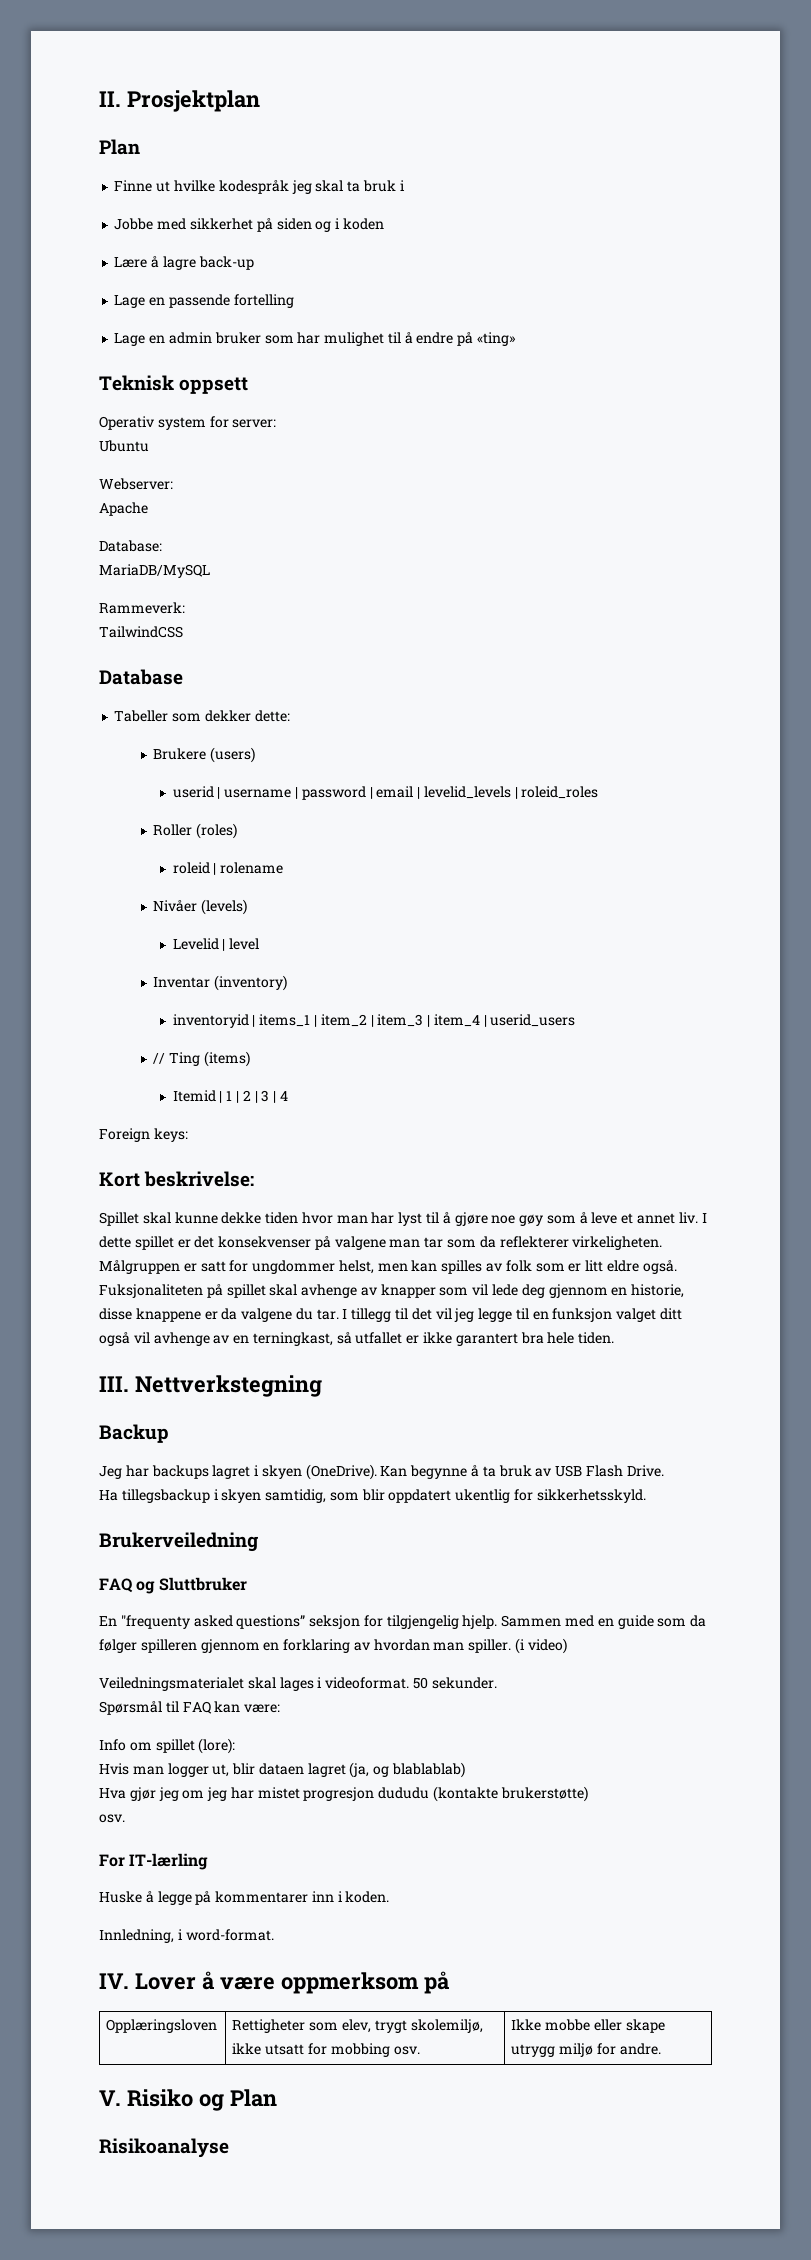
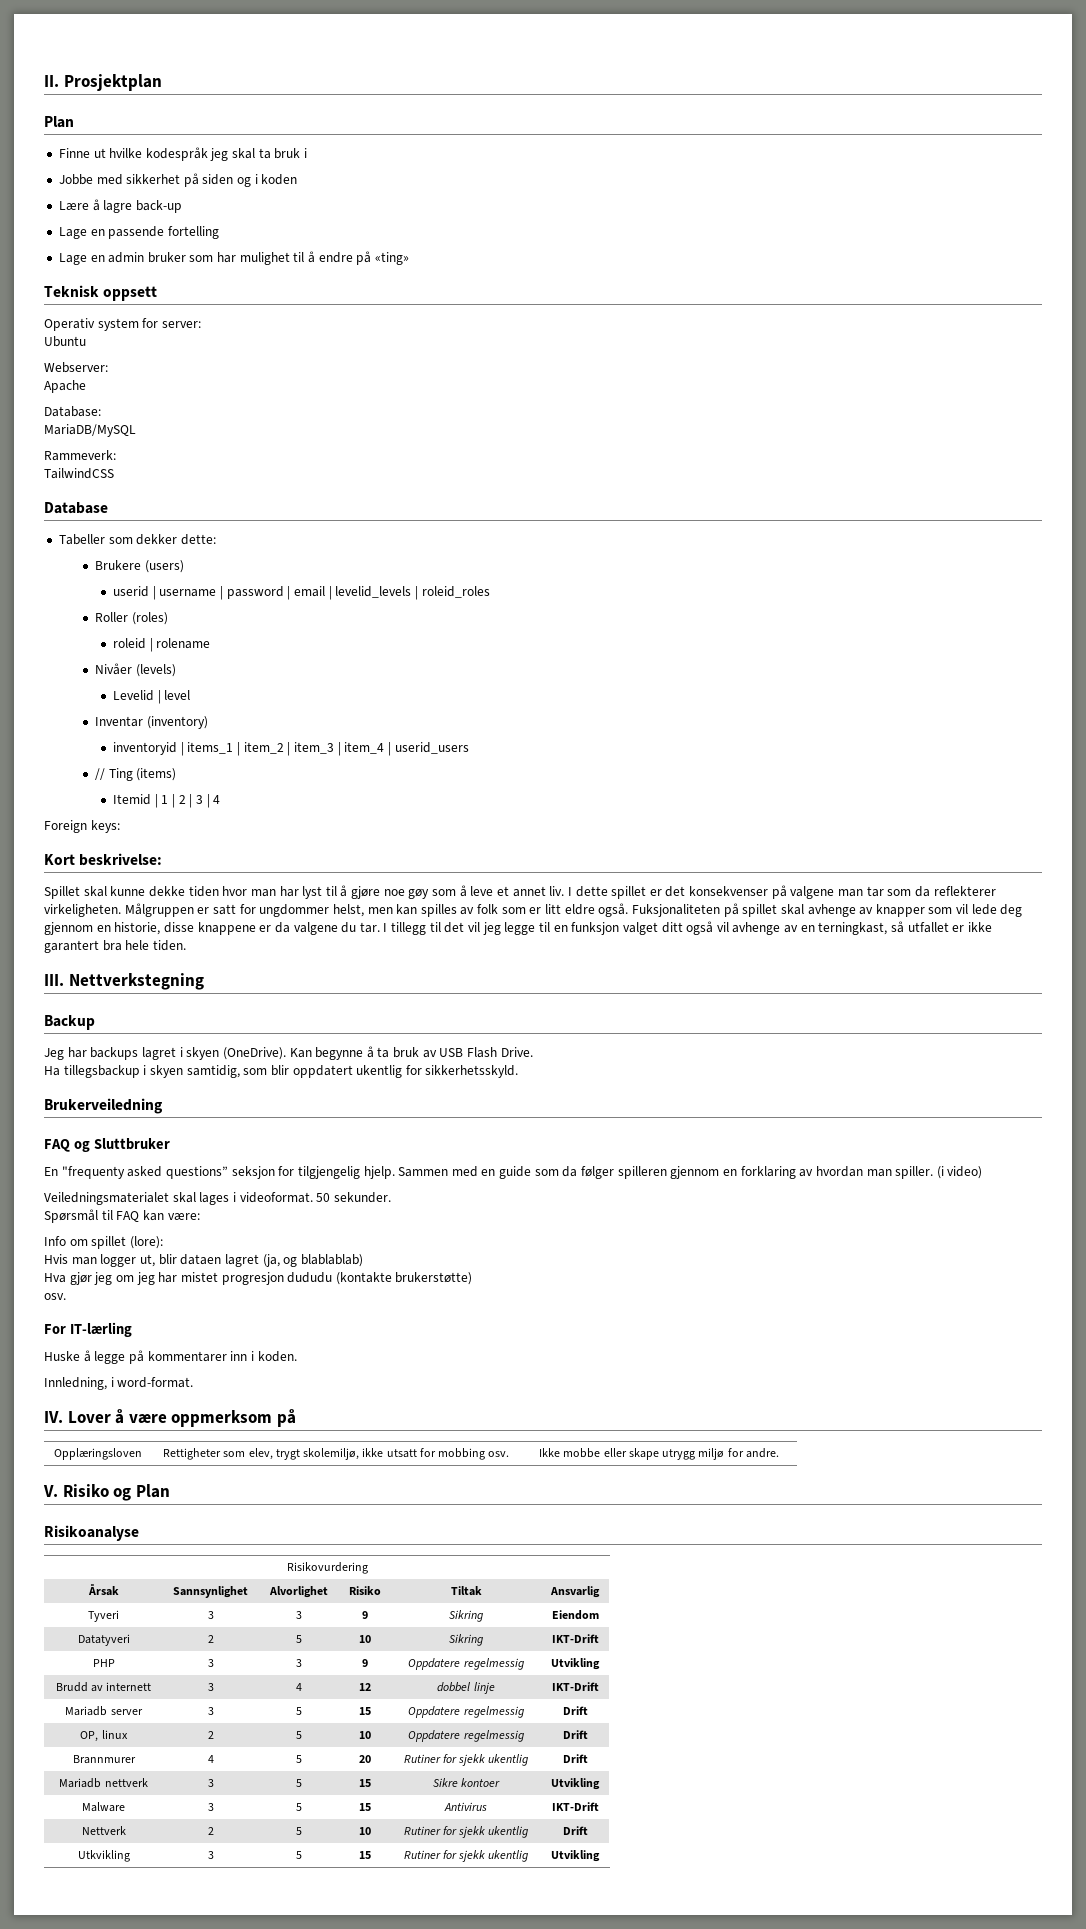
(229, 2148) none -> [286,1562,368,1574] [87,1584,119,1596] [173,1586,248,1598] [268,1586,328,1598] [349,1586,381,1595] [450,1586,482,1596] [550,1586,600,1598] [88,1610,119,1622] [207,1611,214,1619] [295,1611,302,1619] [362,1611,368,1619] [449,1610,484,1622] [551,1610,599,1620] [77,1634,130,1646] [207,1635,214,1643] [295,1635,302,1643] [359,1635,371,1643] [449,1634,484,1646] [551,1634,599,1643] [92,1659,115,1667] [207,1659,214,1667] [295,1659,302,1667] [362,1659,368,1667] [408,1658,524,1670] [551,1658,600,1670] [55,1682,152,1692] [207,1683,214,1691] [295,1683,302,1691] [359,1683,371,1691] [437,1682,495,1694] [551,1682,599,1691] [65,1706,143,1716] [207,1707,214,1715] [295,1707,302,1715] [359,1707,371,1715] [408,1706,524,1718] [562,1706,588,1715] [80,1730,128,1742] [207,1731,214,1739] [295,1731,302,1739] [359,1731,371,1739] [408,1730,524,1742] [562,1730,588,1739] [72,1755,136,1764] [207,1755,214,1763] [295,1755,302,1763] [359,1755,371,1763] [403,1754,529,1766] [562,1754,588,1763] [59,1778,148,1788] [207,1779,214,1787] [295,1779,302,1787] [359,1779,371,1787] [432,1778,501,1787] [551,1778,600,1790] [82,1802,125,1812] [207,1803,214,1811] [295,1803,302,1811] [359,1803,371,1811] [444,1802,488,1811] [551,1802,599,1811] [81,1826,126,1835] [207,1827,214,1835] [295,1827,302,1835] [359,1827,371,1835] [403,1826,529,1838] [562,1826,588,1835] [77,1850,130,1862] [207,1851,214,1859] [295,1851,302,1859] [359,1851,371,1859] [403,1850,529,1862] [551,1850,600,1862] // Risikovurdering // Årsak | Sannsynlighet | Alvorlighet | Risiko | Tiltak | Ansvarlig // Tyveri | 3 | 3 | 9 | Sikring | Eiendom // Datatyveri | 2 | 5 | 10 | Sikring | IKT-Drift // PHP | 3 | 3 | 9 | Oppdatere regelmessig | Utvikling // Brudd av internett | 3 | 4 | 12 | dobbel linje | IKT-Drift // Mariadb server | 3 | 5 | 15 | Oppdatere regelmessig | Drift // OP, linux | 2 | 5 | 10 | Oppdatere regelmessig | Drift // Brannmurer | 4 | 5 | 20 | Rutiner for sjekk ukentlig | Drift // Mariadb nettverk | 3 | 5 | 15 | Sikre kontoer | Utvikling // Malware | 3 | 5 | 15 | Antivirus | IKT-Drift // Nettverk | 2 | 5 | 10 | Rutiner for sjekk ukentlig | Drift // Utkvikling | 3 | 5 | 15 | Rutiner for sjekk ukentlig | Utvikling

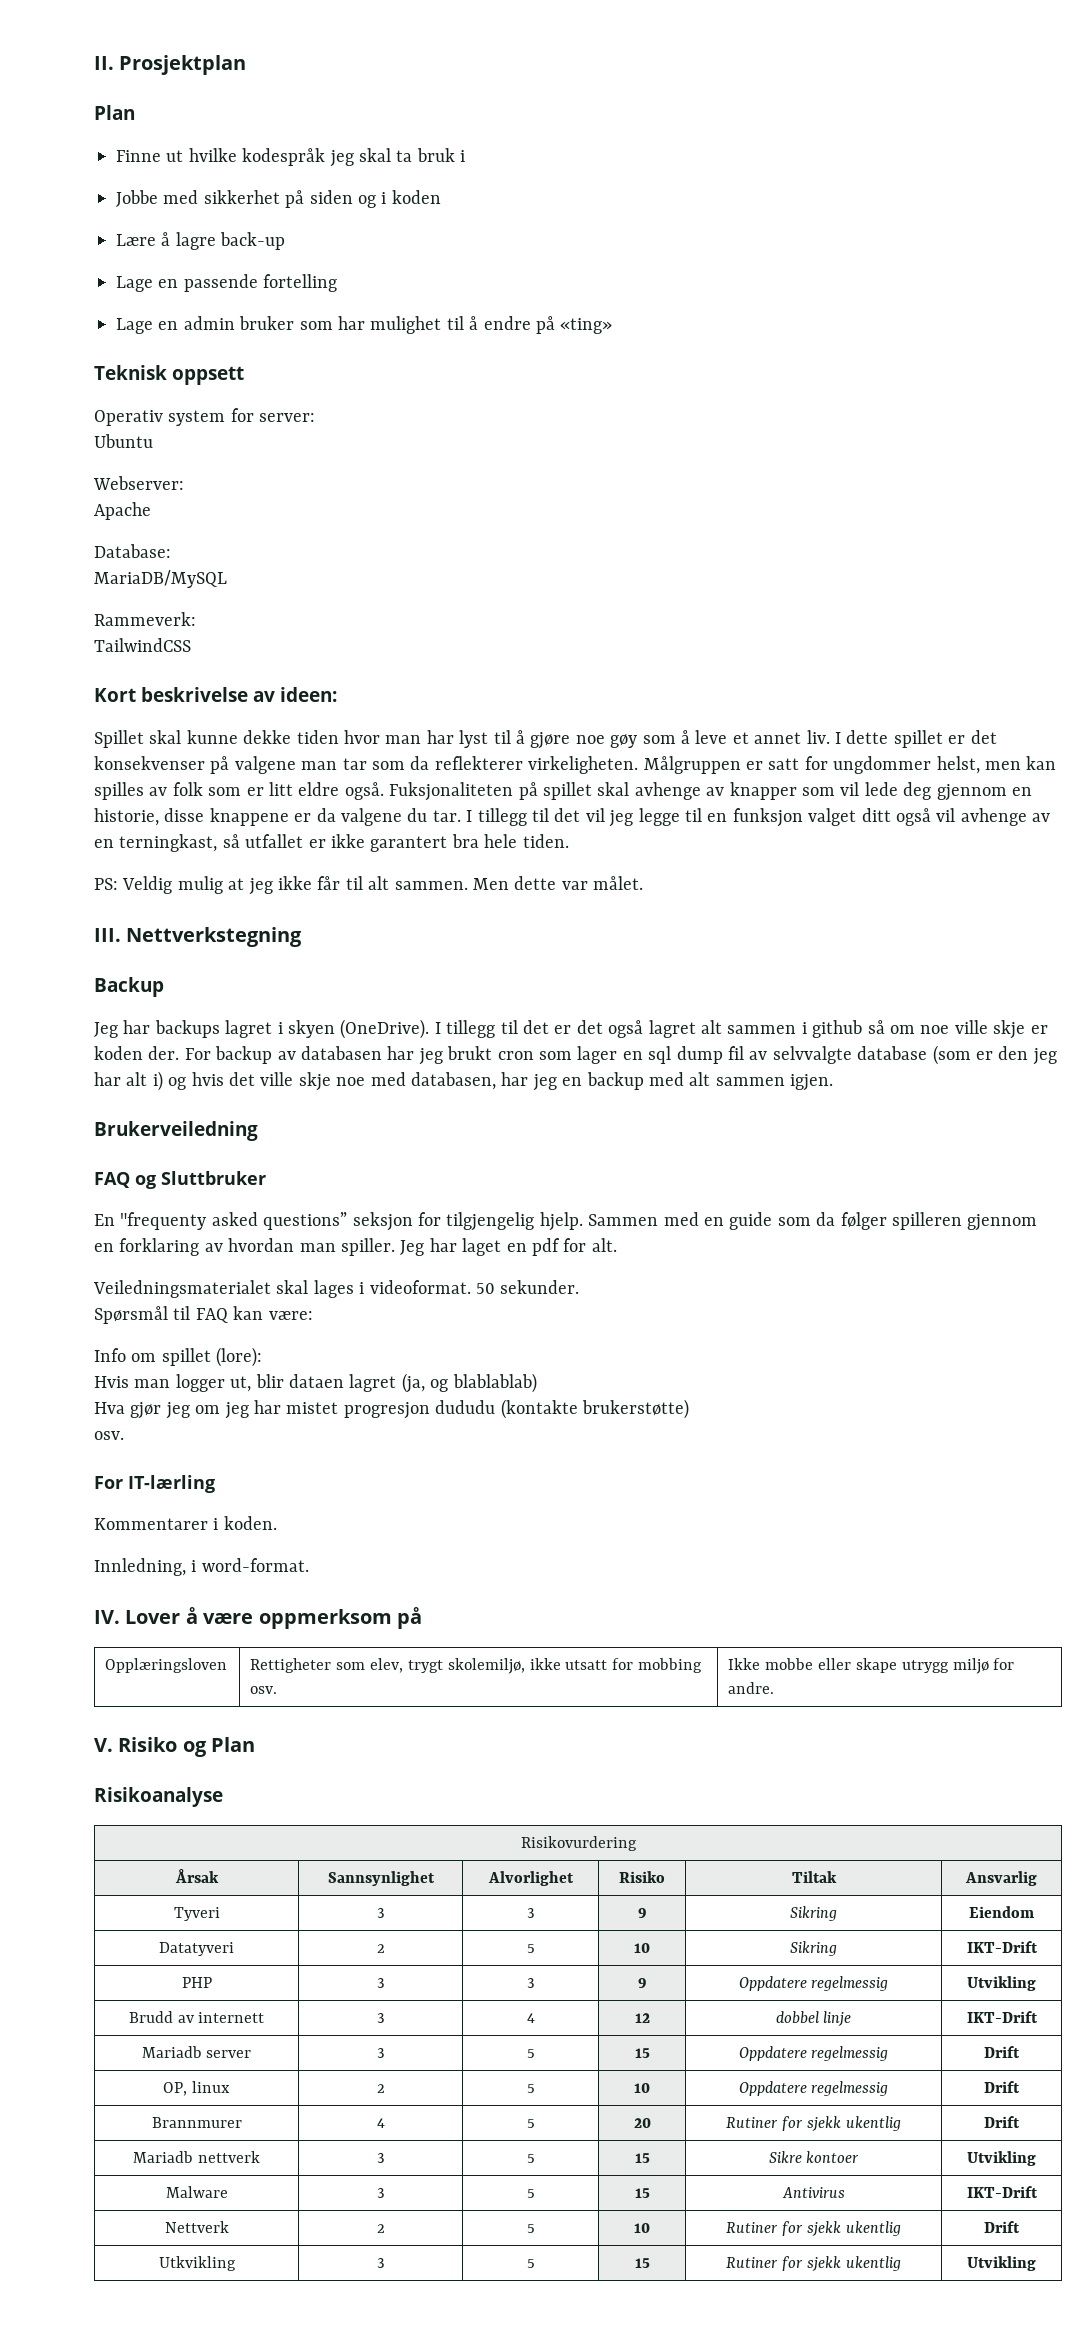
[44,502,108,514] [58,534,216,545] [95,560,184,573] [113,586,490,600] [95,612,168,625] [113,638,211,652] [95,663,176,677] [113,690,191,704] [95,716,208,729] [113,742,469,756] [95,768,177,781] [113,794,221,808] [44,820,120,833] [44,853,163,866] Database // Tabeller som dekker dette: // Brukere (users) // userid | username | password | email | levelid_levels | roleid_roles // Roller (roles) // roleid | rolename // Nivåer (levels) // Levelid | level // Inventar (inventory) // inventoryid | items_1 | item_2 | item_3 | item_4 | userid_users // // Ting (items) // Itemid | 1 | 2 | 3 | 4 // Foreign keys: // Kort beskrivelse: -> [94,687,337,702] Kort beskrivelse av ideen:
(186, 945) none -> [94,876,644,895] // PS: Veldig mulig at jeg ikke får til alt sammen. Men dette var målet.
[289,1046,533,1060] [44,1065,519,1078] Kan begynne å ta bruk av USB Flash Drive. // Ha tillegsbackup i skyen samtidig, som blir oppdatert ukentlig for sikkerhetsskyld. -> [434,1020,1048,1039] [94,1045,1057,1065] [94,1071,834,1091] I tillegg til det er det også lagret alt sammen i github så om noe ville skje er koden der. For backup av databasen har jeg brukt cron som lager en sql dump fil av selvvalgte database (som er den jeg har alt i) og hvis det ville skje noe med databasen, har jeg en backup med alt sammen igjen.
[936,1166,983,1179] (i video) -> [400,1238,617,1256] Jeg har laget en pdf for alt.
[44,1350,248,1364] Huske å legge på kommentarer inn -> [94,1518,208,1530] Kommentarer

